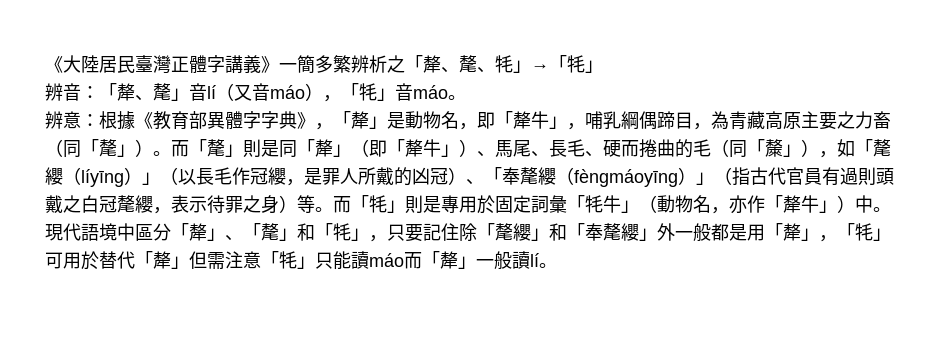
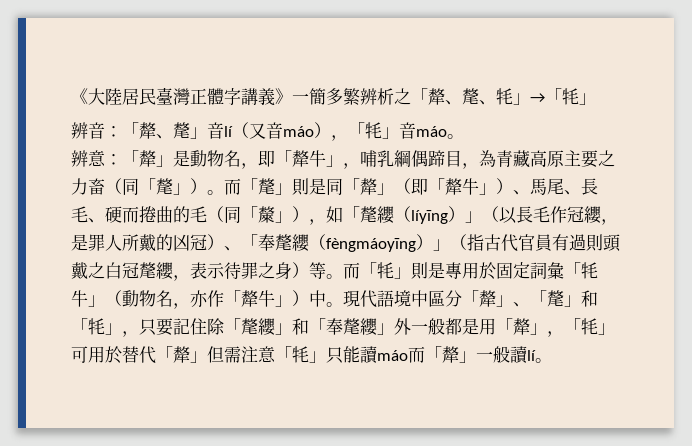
[99,111,333,130] 根據《教育部異體字字典》， -> (122, 159) none

